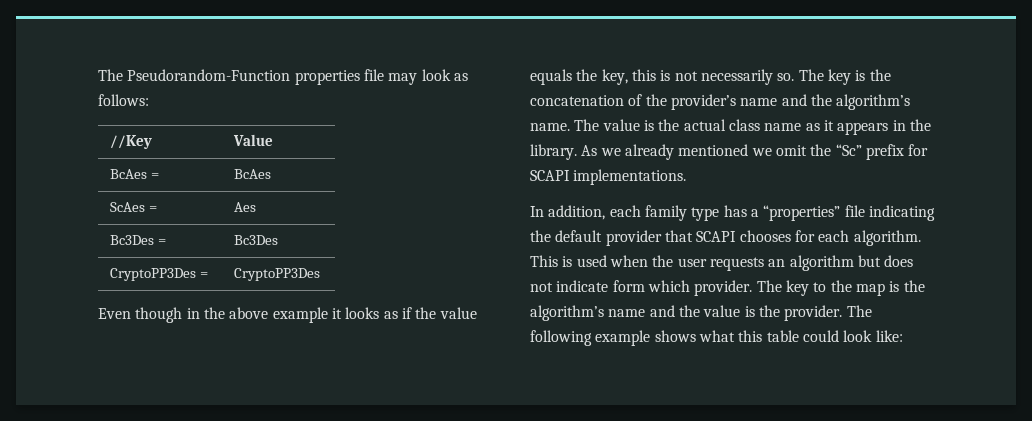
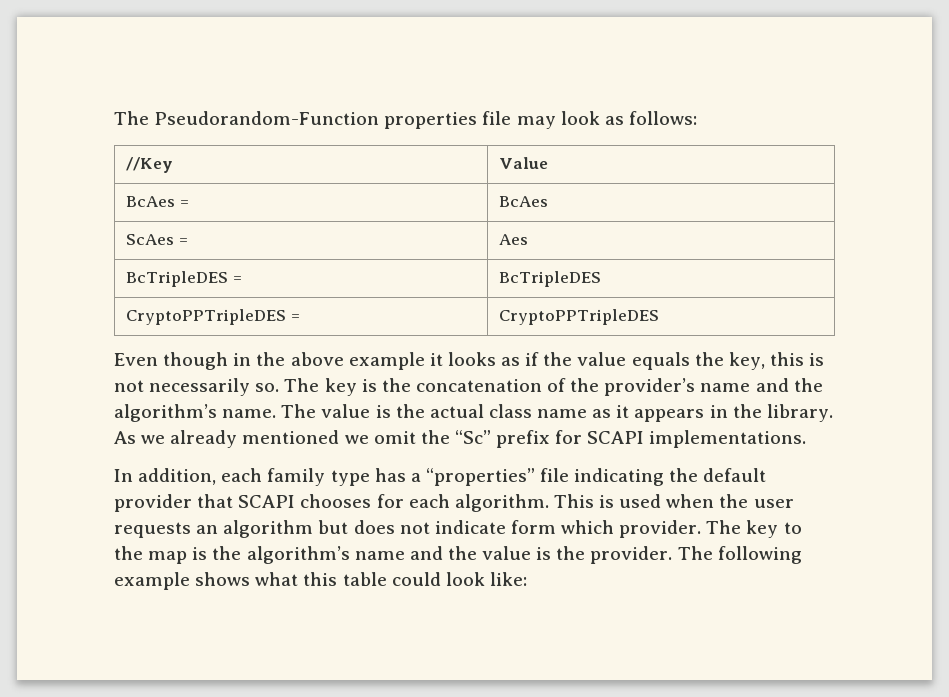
[110,235,167,245] [234,235,279,245] [110,268,209,281] [234,268,321,281] Bc3Des = | Bc3Des // CryptoPP3Des = | CryptoPP3Des -> [125,271,242,287] [498,271,601,287] [125,309,300,325] [498,309,659,325] BcTripleDES = | BcTripleDES // CryptoPPTripleDES = | CryptoPPTripleDES

